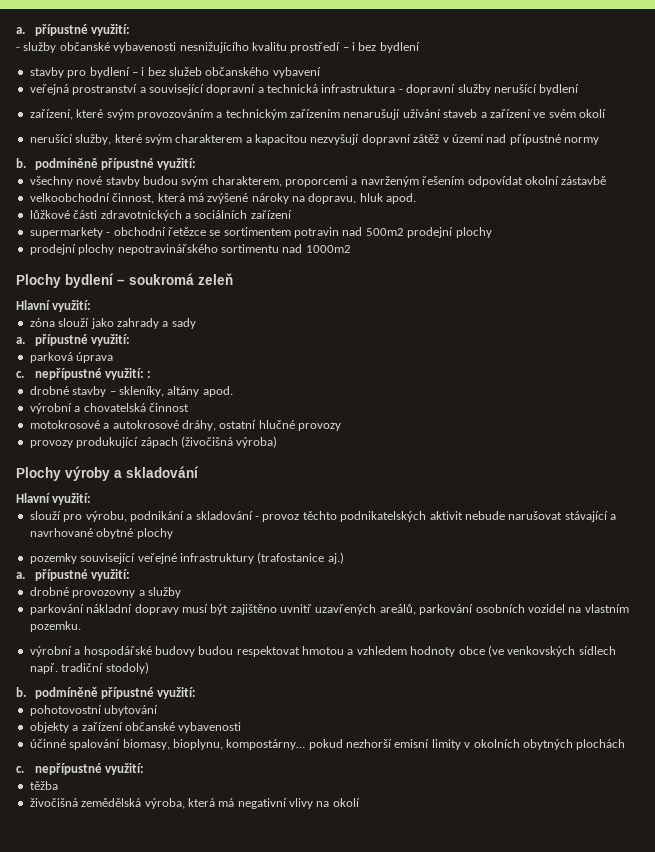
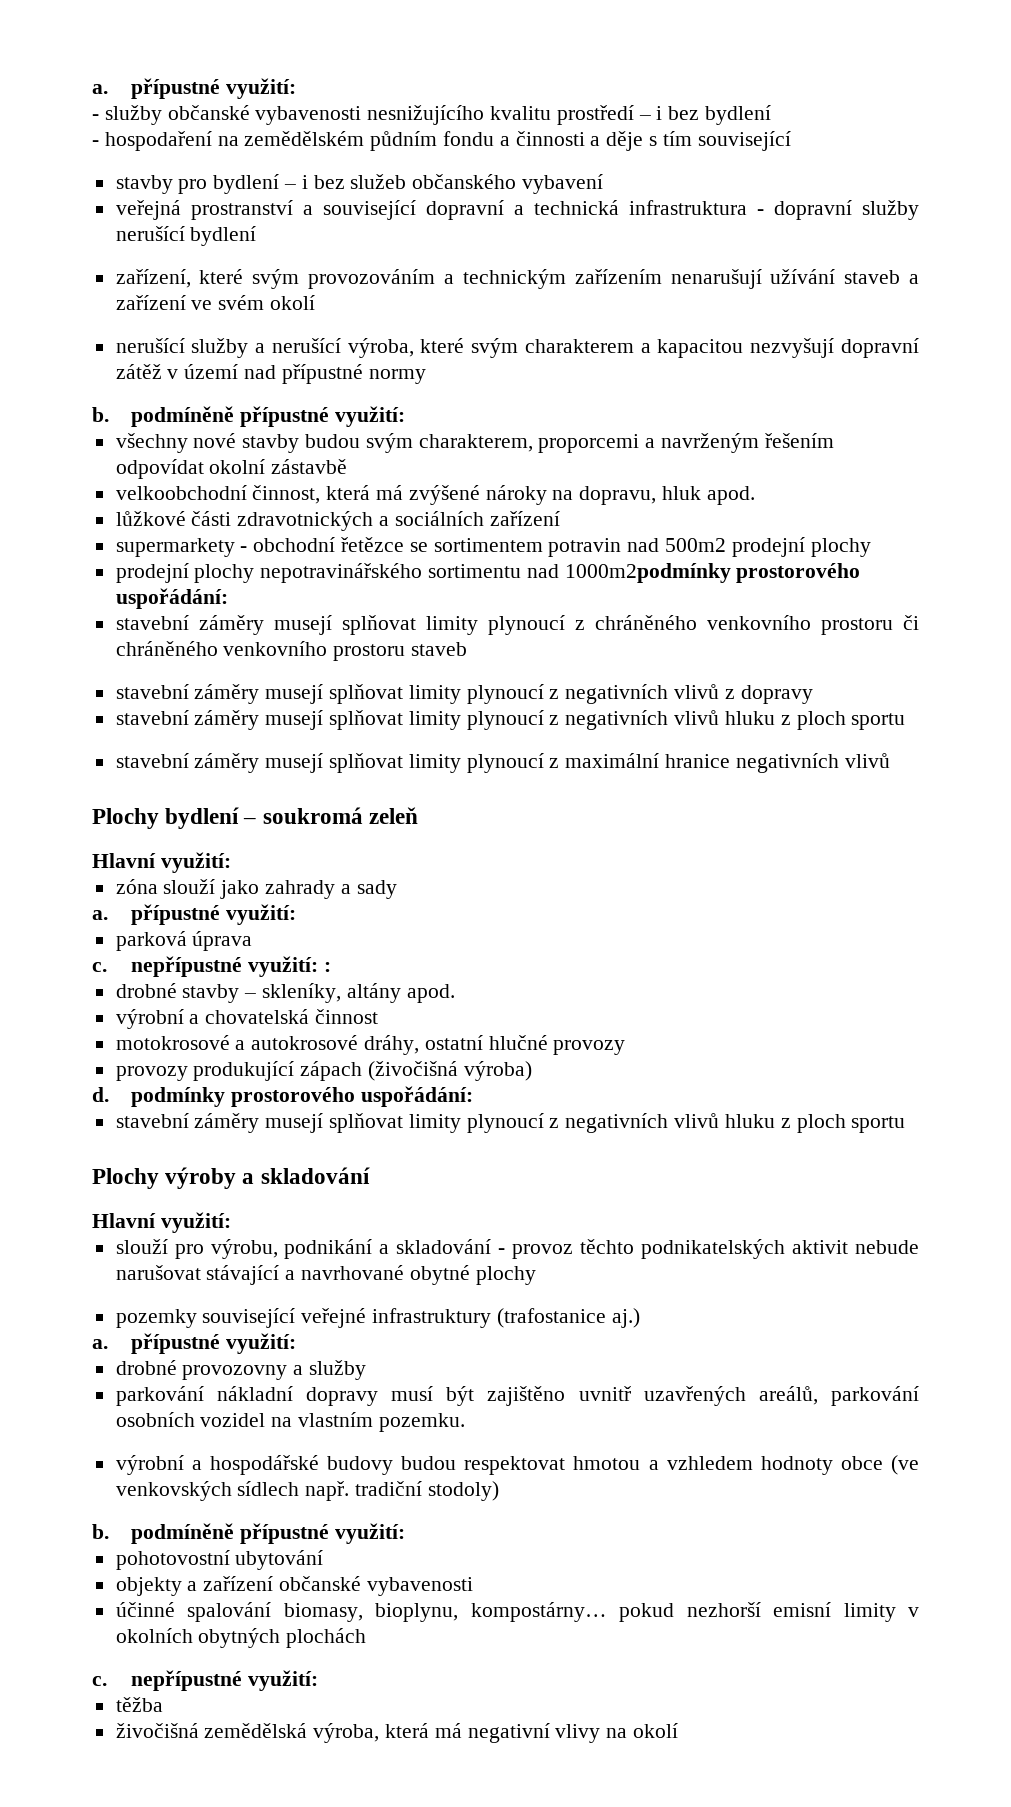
(420, 47) none -> [92,131,791,151] // - hospodaření na zemědělském půdním fondu a činnosti a děje s tím související
[75,134,112,145] služby, -> [191,338,414,358] služby a nerušící výroba,
[305,245,351,253] 1000m2 -> [564,563,861,583] [115,588,228,609] [115,615,919,635] [115,641,468,661] [115,684,813,704] [115,710,906,730] [115,753,890,773] 1000m2podmínky prostorového uspořádání: // stavební záměry musejí splňovat limity plynoucí z chráněného venkovního prostoru či chráněného venkovního prostoru staveb // stavební záměry musejí splňovat limity plynoucí z negativních vlivů z dopravy // stavební záměry musejí splňovat limity plynoucí z negativních vlivů hluku z ploch sportu // stavební záměry musejí splňovat limity plynoucí z maximální hranice negativních vlivů
(278, 442) none -> [92,1086,474,1107] [115,1113,906,1133] // d. podmínky prostorového uspořádání: // stavební záměry musejí splňovat limity plynoucí z negativních vlivů hluku z ploch sportu

